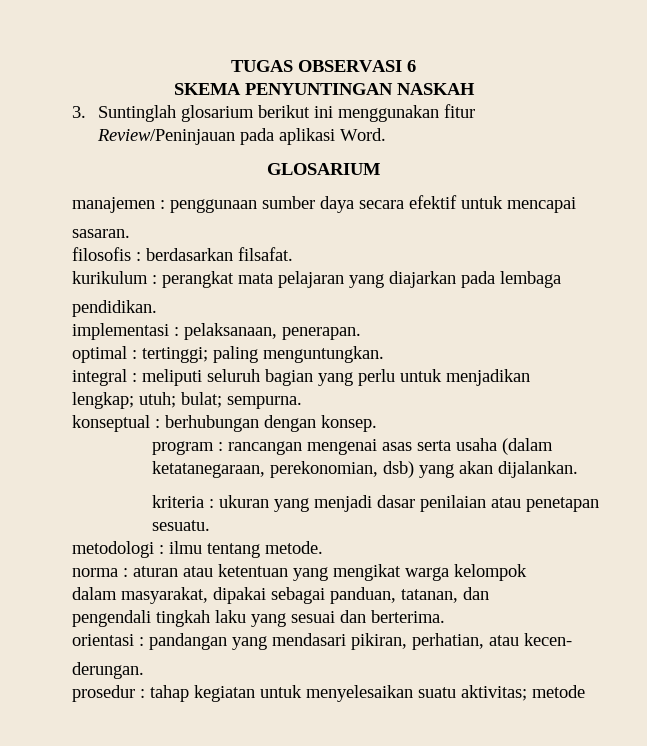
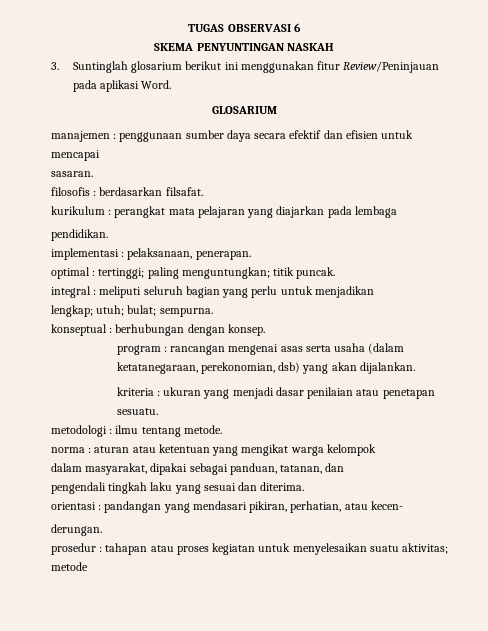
(457, 202) none -> [323,130,378,139] dan efisien
[262,346,384,363] menguntungkan. -> [181,267,336,279] menguntungkan; titik puncak.
[370,610,445,623] berterima. -> [260,482,305,491] diterima.
[149,685,189,702] tahap -> [105,543,209,555] tahapan atau proses

